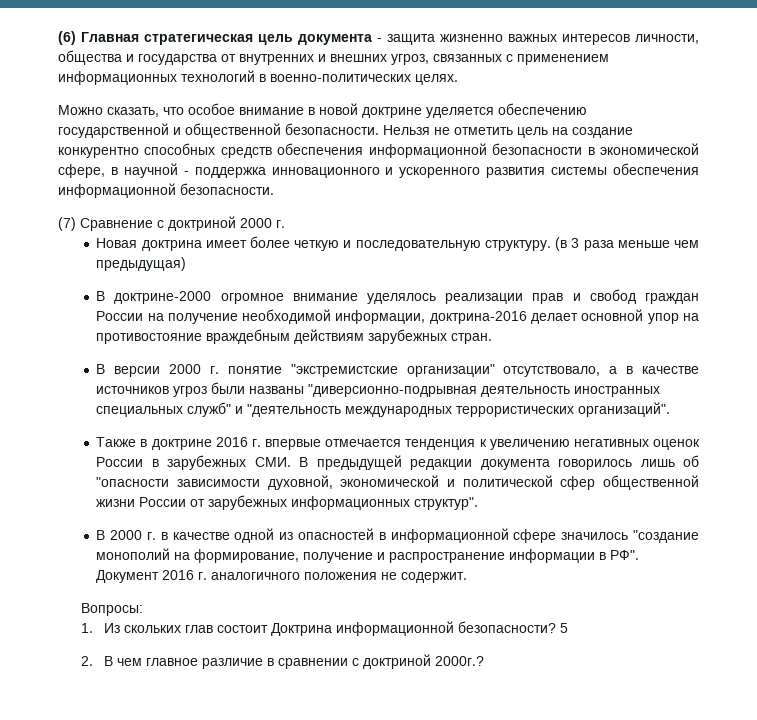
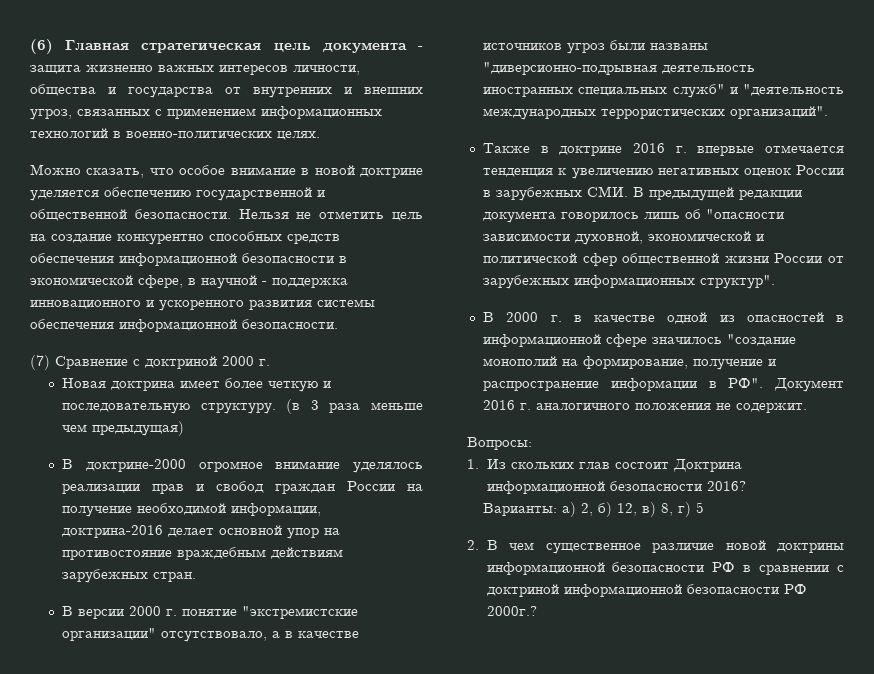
[457,621,568,633] [80,656,263,669] безопасности? 5 // 2. В чем главное различие -> [609,481,746,491] [483,502,705,517] [467,540,844,554] [486,562,736,575] безопасности 2016? // Варианты: а) 2, б) 12, в) 8, г) 5 // 2. В чем существенное различие новой доктрины информационной безопасности РФ
(431, 661) none -> [563,584,807,597] информационной безопасности РФ

